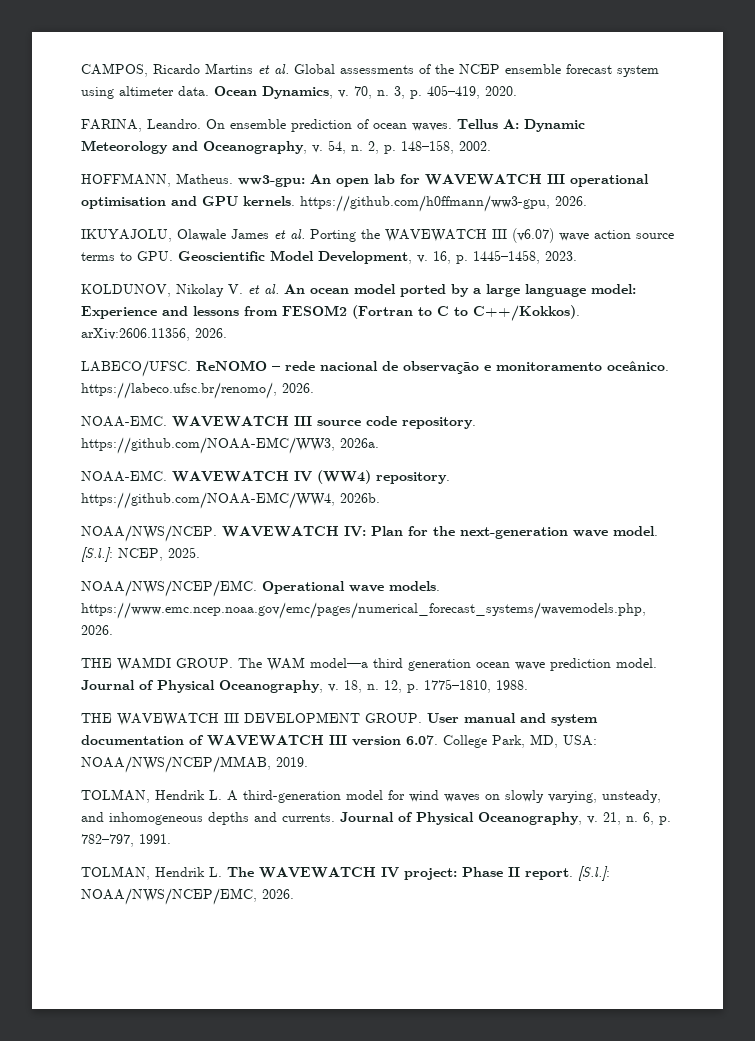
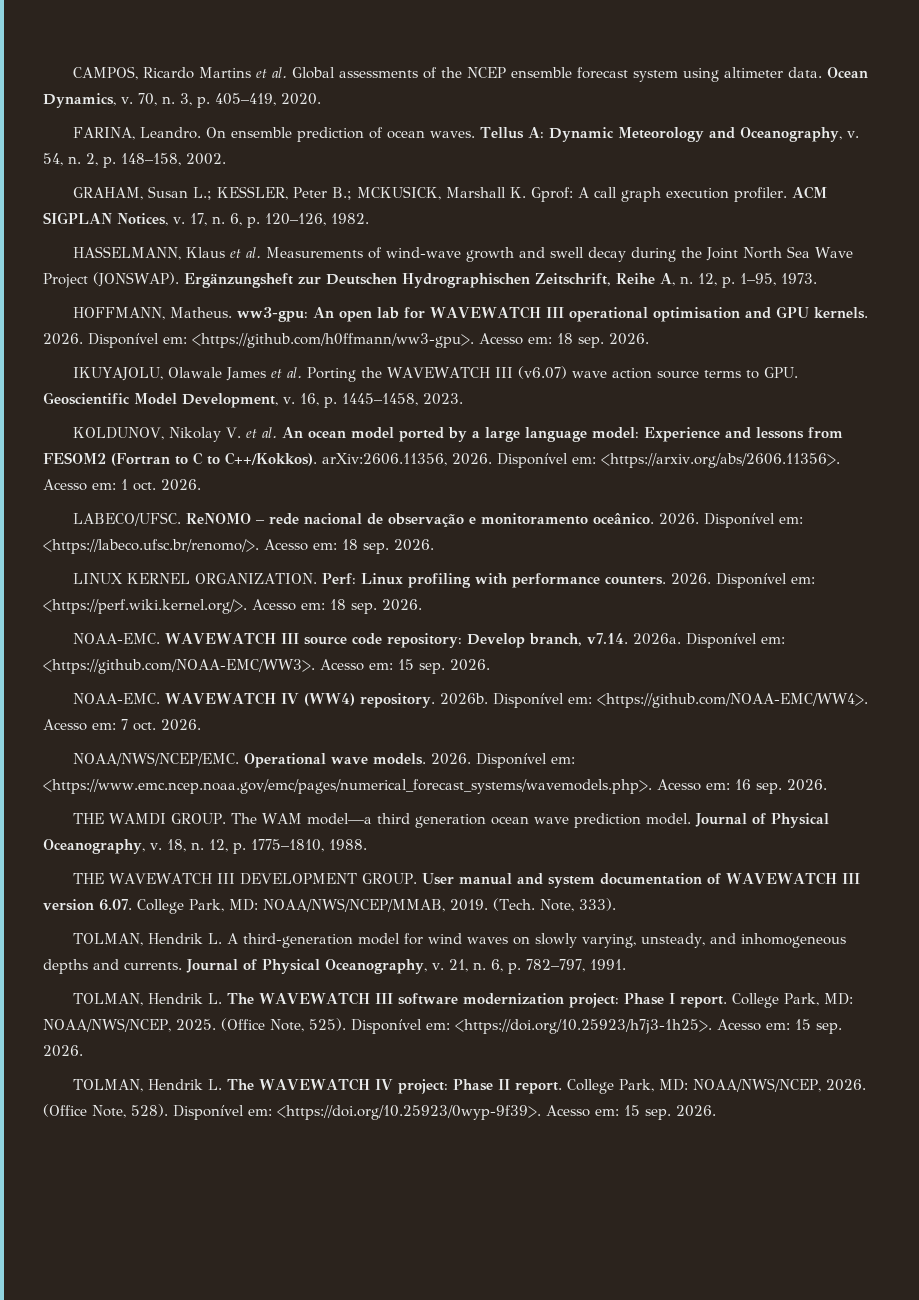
(491, 146) none -> [73,186,828,202] [43,212,369,228] [73,246,854,262] [43,272,817,288] // GRAHAM, Susan L.; KESSLER, Peter B.; MCKUSICK, Marshall K. Gprof: A call graph execution profiler. ACM SIGPLAN Notices, v. 17, n. 6, p. 120–126, 1982. // HASSELMANN, Klaus et al. Measurements of wind-wave growth and swell decay during the Joint North Sea Wave Project (JONSWAP). Ergänzungsheft zur Deutschen Hydrographischen Zeitschrift, Reihe A, n. 12, p. 1–95, 1973.
[300,195,550,212] https://github.com/h0ffmann/ww3-gpu, -> [43,333,604,348] 2026. Disponível em: <https://github.com/h0ffmann/ww3-gpu>. Acesso em: 18 sep.
(227, 333) none -> [497,453,840,468] [43,479,201,491] Disponível em: <https://arxiv.org/abs/2606.11356>. Acesso em: 1 oct. 2026.
[81,382,277,399] https://labeco.ufsc.br/renomo/, -> [659,513,804,528] [43,539,434,554] [73,573,816,588] [43,599,377,614] 2026. Disponível em: <https://labeco.ufsc.br/renomo/>. Acesso em: 18 sep. 2026. // LINUX KERNEL ORGANIZATION. Perf: Linux profiling with performance counters. 2026. Disponível em: <https://perf.wiki.kernel.org/>. Acesso em: 18 sep.
[402,417,476,429] [81,437,379,454] repository. https://github.com/NOAA-EMC/WW3, 2026a. -> [387,633,786,648] [43,659,490,674] repository: Develop branch, v7.14. 2026a. Disponível em: <https://github.com/NOAA-EMC/WW3>. Acesso em: 15 sep. 2026.
[81,492,335,509] https://github.com/NOAA-EMC/WW4, -> (436, 700) none
[81,525,658,542] [81,547,200,562] [81,580,440,597] [81,602,646,619] // NOAA/NWS/NCEP. WAVEWATCH IV: Plan for the next-generation wave model. [S.l.]: NCEP, 2025. // NOAA/NWS/NCEP/EMC. Operational wave models. https://www.emc.ncep.noaa.gov/emc/pages/numerical_forecast_systems/wavemodels.php, -> [493,693,869,708] [43,719,201,731] [73,752,576,768] [43,779,782,794] Disponível em: <https://github.com/NOAA-EMC/WW4>. Acesso em: 7 oct. 2026. // NOAA/NWS/NCEP/EMC. Operational wave models. 2026. Disponível em: <https://www.emc.ncep.noaa.gov/emc/pages/numerical_forecast_systems/wavemodels.php>. Acesso em: 16 sep.
[530,734,597,748] MD, USA: -> [229,899,258,911] MD:
(308, 762) none -> [493,898,616,912] (Tech. Note, 333).
(171, 839) none -> [73,992,854,1008] [43,1018,842,1034] [43,1045,83,1057] // TOLMAN, Hendrik L. The WAVEWATCH III software modernization project: Phase I report. College Park, MD: NOAA/NWS/NCEP, 2025. (Office Note, 525). Disponível em: <https://doi.org/10.25923/h7j3-1h25>. Acesso em: 15 sep. 2026.
[578,866,610,881] [81,888,257,905] [S.l.]: NOAA/NWS/NCEP/EMC, -> [567,1078,866,1094] [43,1104,671,1120] College Park, MD: NOAA/NWS/NCEP, 2026. (Office Note, 528). Disponível em: <https://doi.org/10.25923/0wyp-9f39>. Acesso em: 15 sep.

